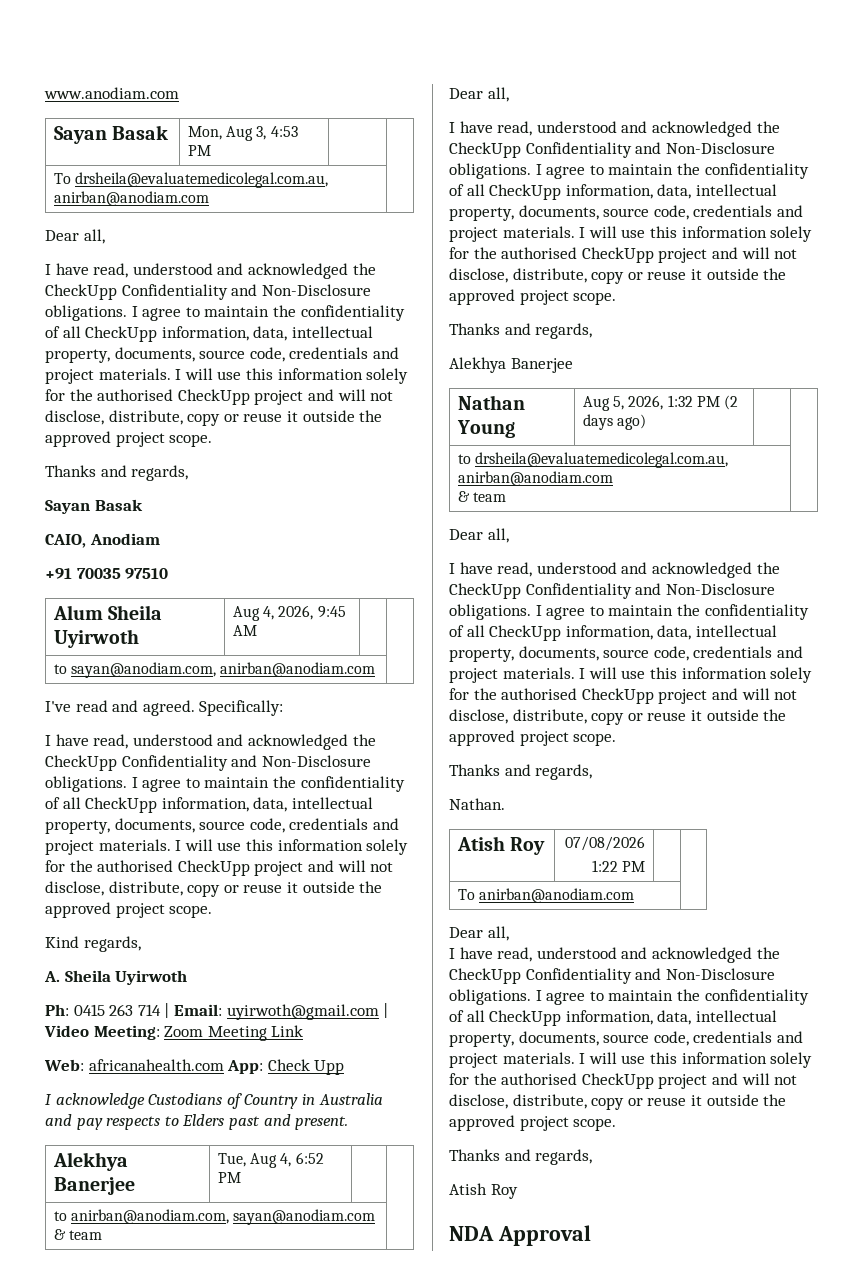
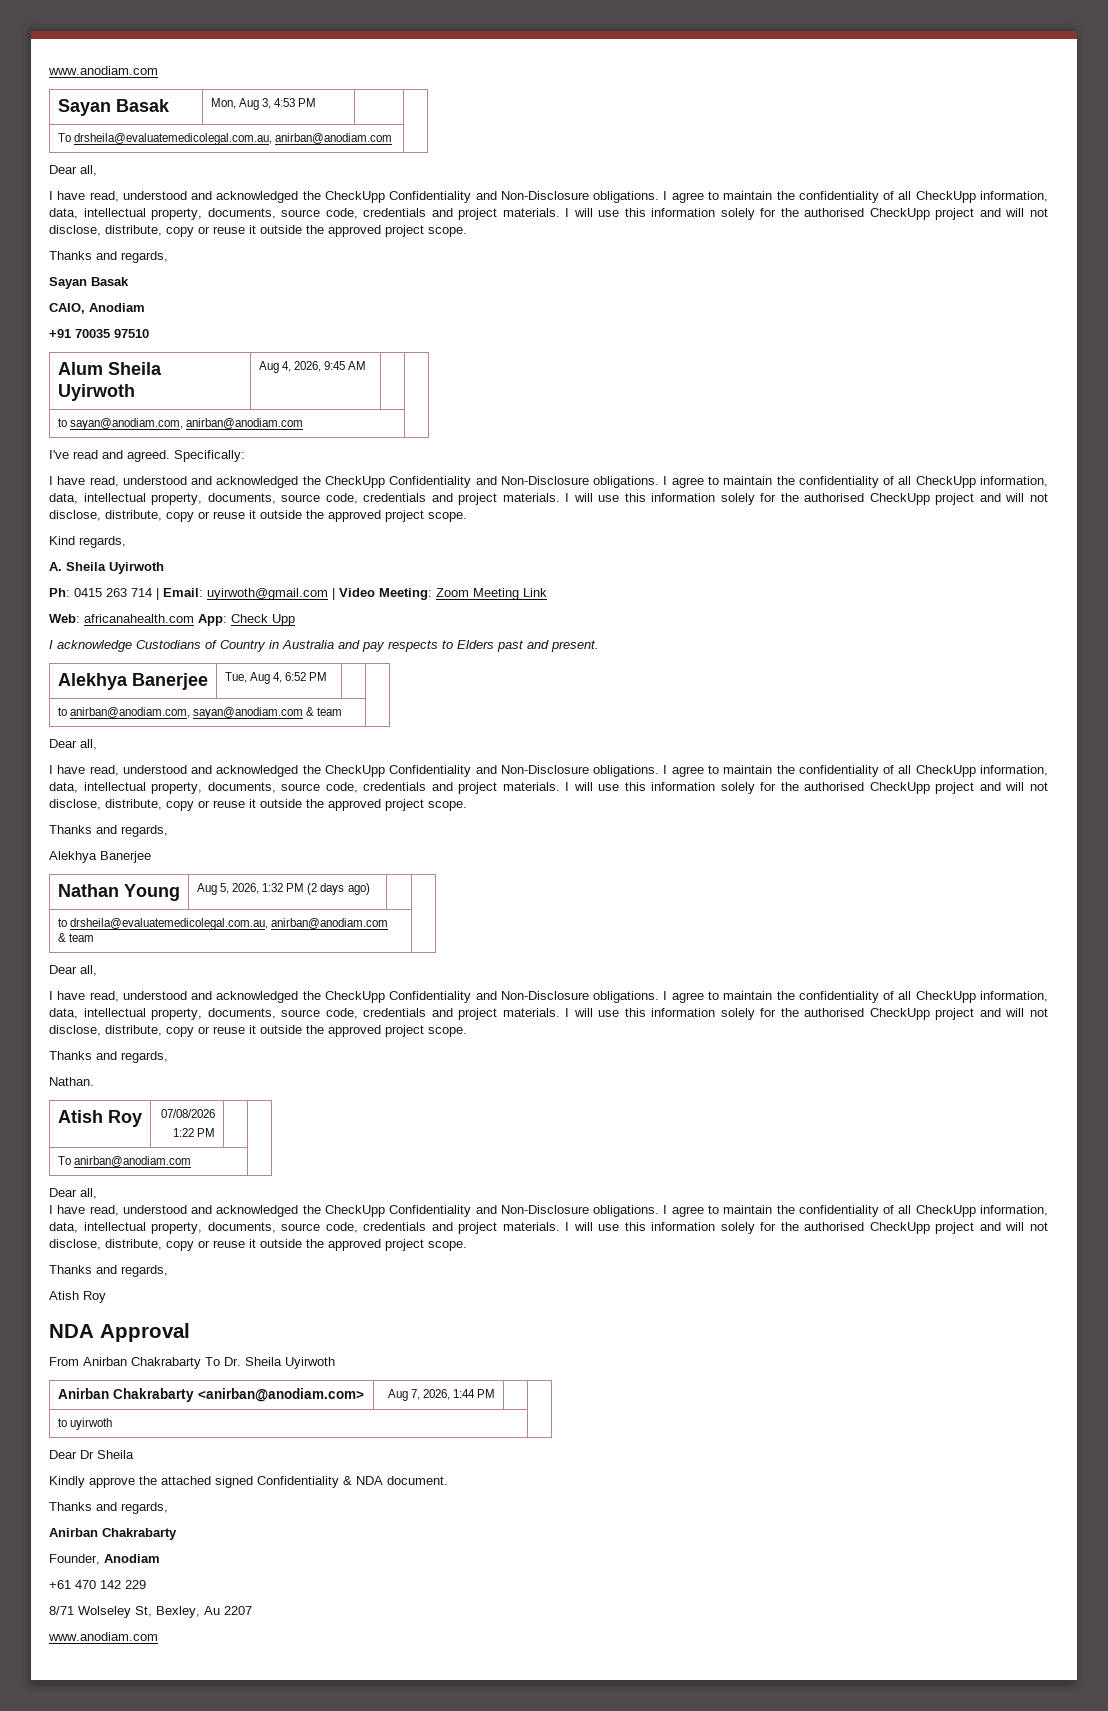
(591, 1235) none -> [49,1357,335,1369] [57,1388,364,1402] [387,1389,496,1401] [57,1418,112,1430] [49,1450,134,1459] [49,1476,448,1488] [49,1502,168,1514] [49,1528,177,1540] [49,1554,160,1565] [49,1580,146,1589] [49,1606,252,1618] [48,1632,158,1641] // From Anirban Chakrabarty To Dr. Sheila Uyirwoth // Anirban Chakrabarty <anirban@anodiam.com> | Aug 7, 2026, 1:44 PM | | // to uyirwoth | // Dear Dr Sheila // Kindly approve the attached signed Confidentiality & NDA document. // Thanks and regards, // Anirban Chakrabarty // Founder, Anodiam // +61 470 142 229 // 8/71 Wolseley St, Bexley, Au 2207 // www.anodiam.com

